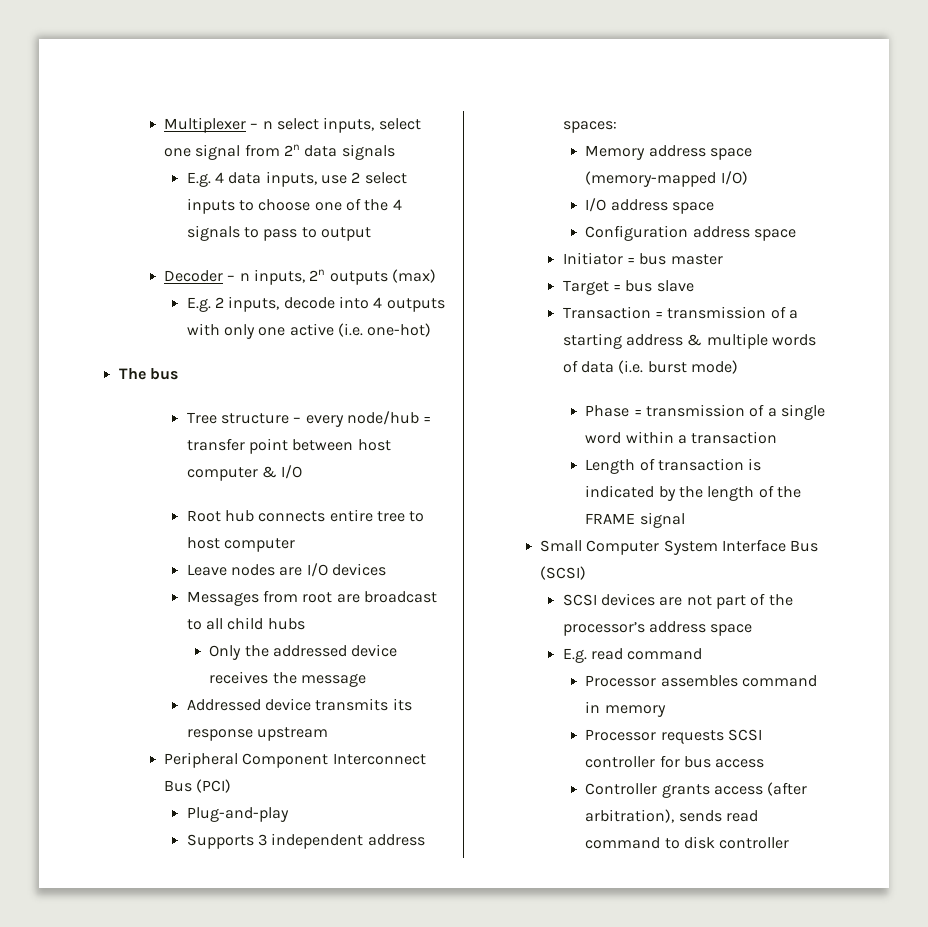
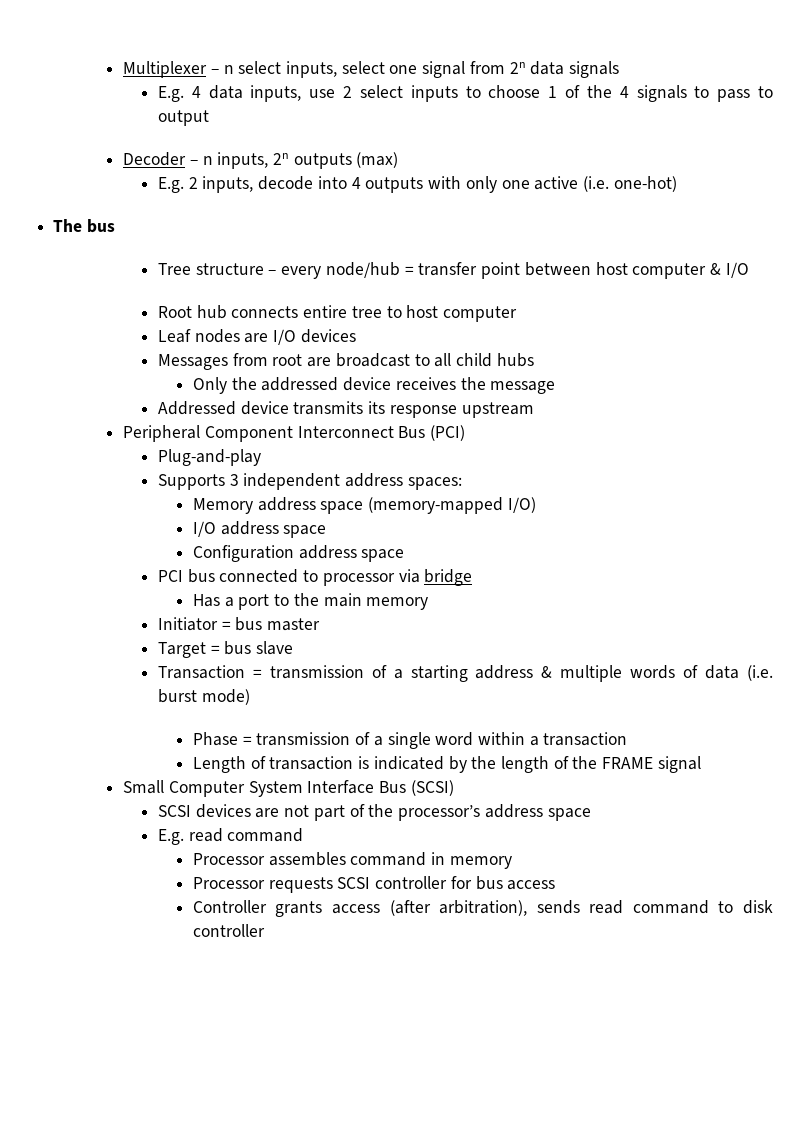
[314,202,342,211] one -> [548,86,558,98] 1
[186,564,227,576] Leave -> [157,329,191,343] Leaf
(796, 235) none -> [157,569,473,586] [192,593,429,610] // PCI bus connected to processor via bridge // Has a port to the main memory

